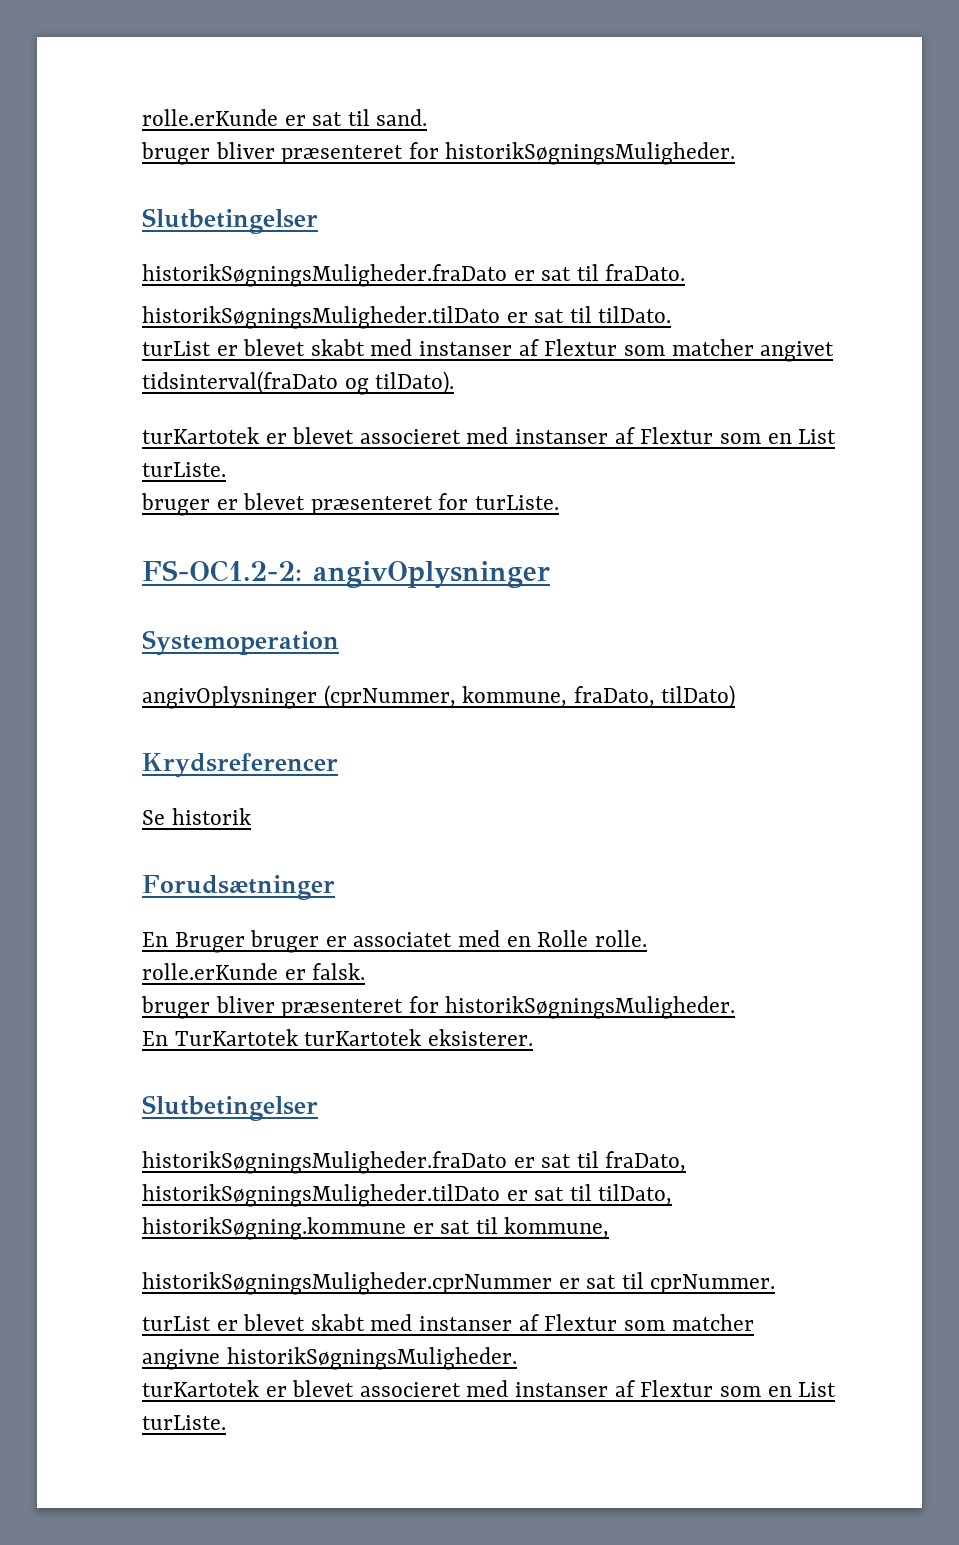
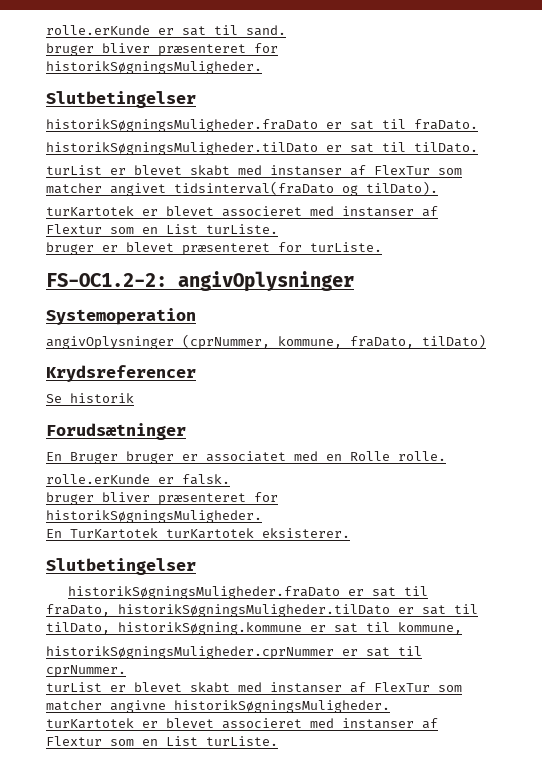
[544,339,618,356] Flextur -> [374,165,430,175] FlexTur
[544,1314,618,1331] Flextur -> [374,682,430,692] FlexTur

